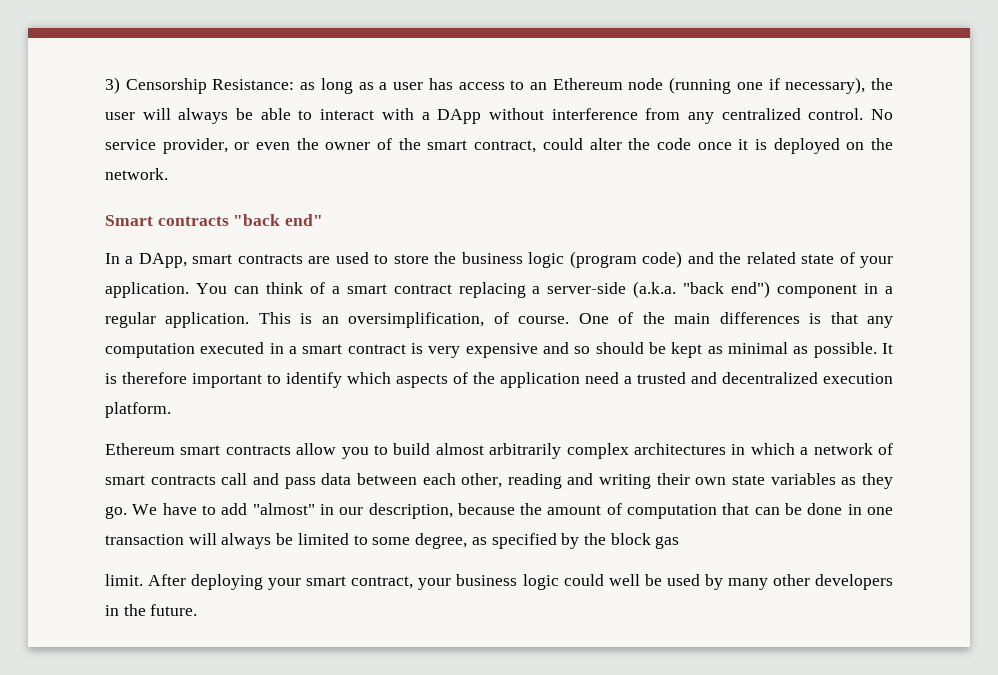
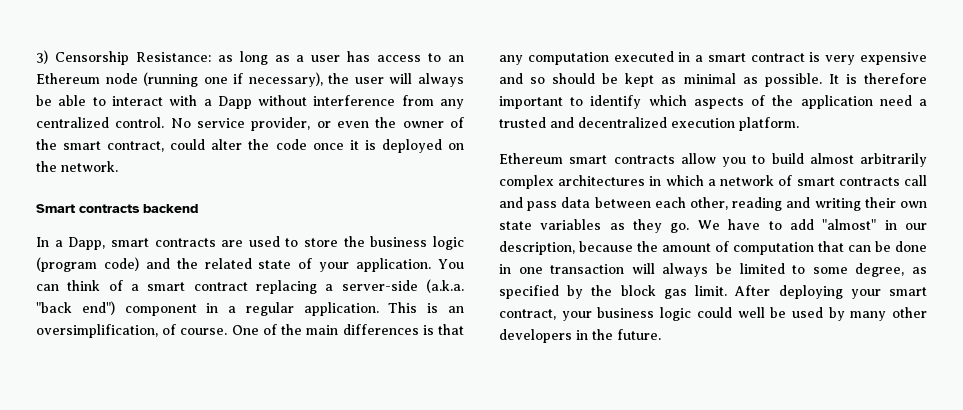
[437,109,482,124] DApp -> [217,96,252,109] Dapp
[233,214,324,226] "back end" -> [143,204,198,213] backend
[138,253,187,268] DApp, -> [68,237,106,250] Dapp,
(680, 542) // -> (687, 294) none

